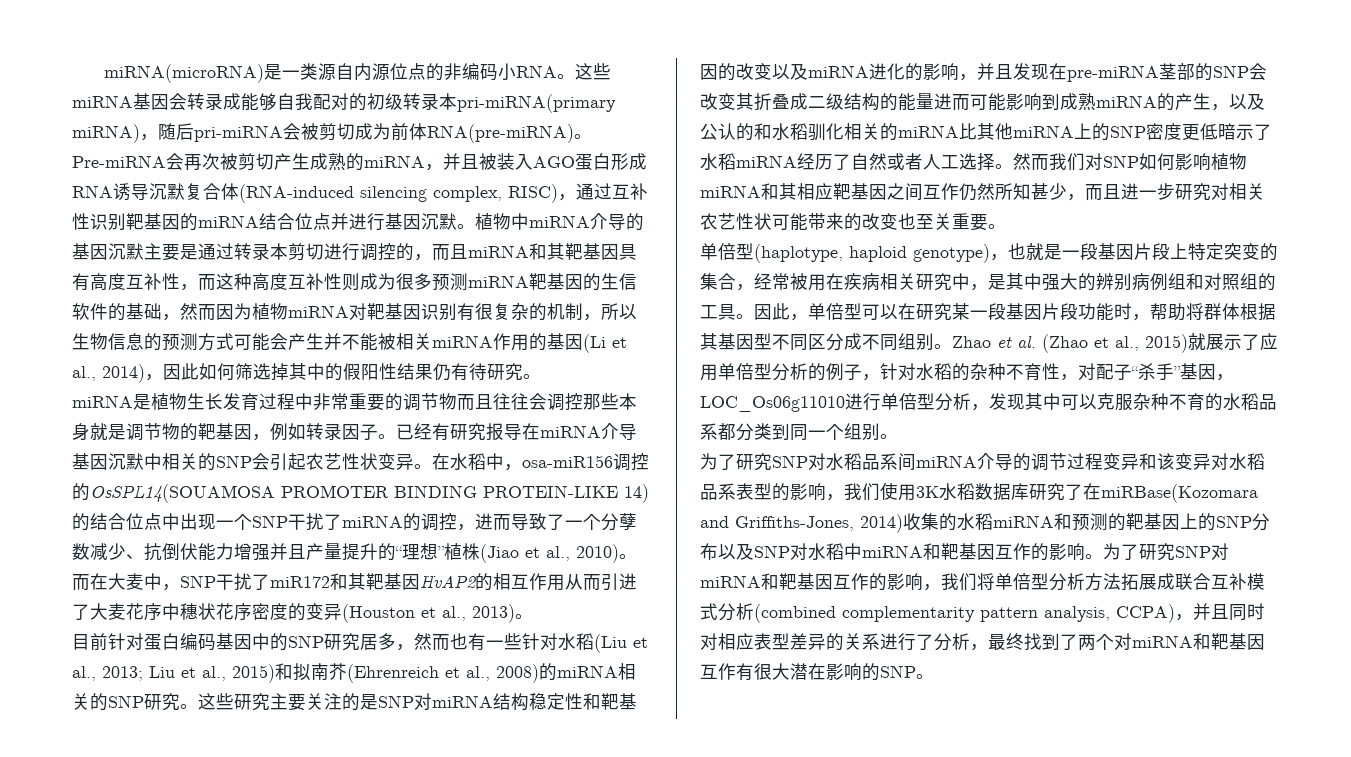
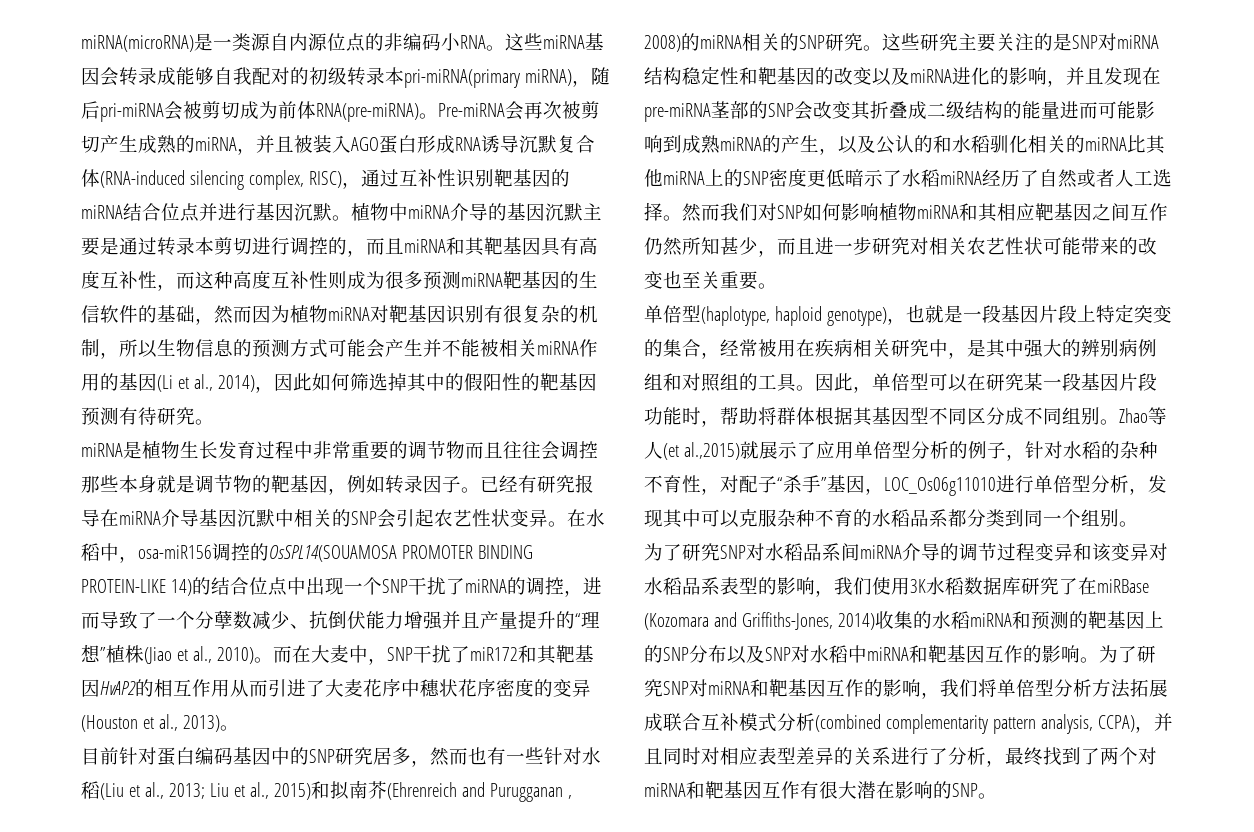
[397,363,451,381] 结果仍 -> [520,373,597,391] [81,407,119,426] 的靶基因预测
[445,666,490,681] et al., -> [461,782,572,802] and Purugganan ,
[997,334,1188,353] et al. (Zhao et al., 2015) -> [1148,407,1167,425] [644,441,740,460] 等人(et al.,2015)
[1101,484,1258,503] miRBase(Kozomara -> [1097,579,1149,593] [644,613,709,630] miRBase (Kozomara

